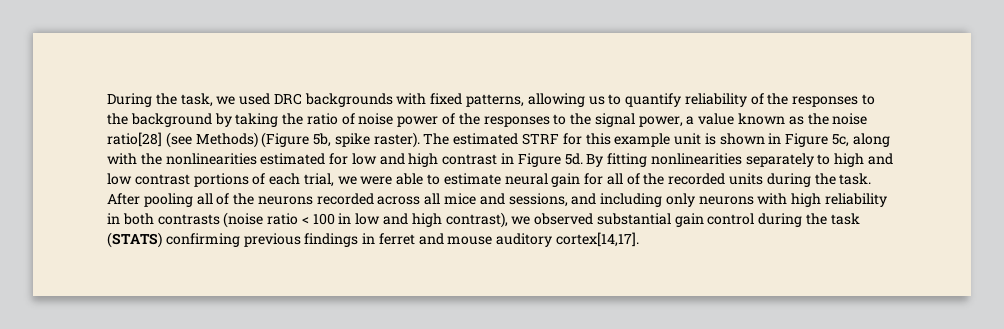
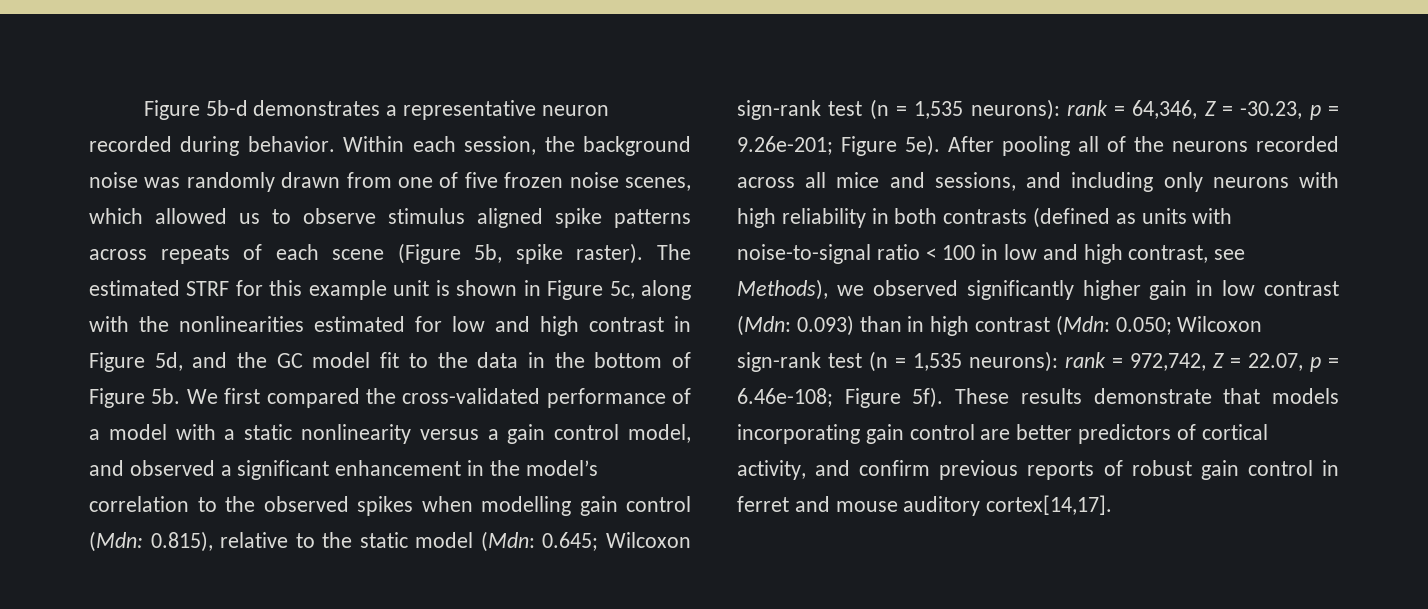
[107,93,876,107] [107,113,868,127] [107,132,258,148] During the task, we used DRC backgrounds with fixed patterns, allowing us to quantify reliability of the responses to the background by taking the ratio of noise power of the responses to the signal power, a value known as the noise ratio[28] (see Methods) -> [143,100,609,120] [89,136,692,156] [89,172,691,192] [89,208,691,228] [89,244,385,264] Figure 5b-d demonstrates a representative neuron recorded during behavior. Within each session, the background noise was randomly drawn from one of five frozen noise scenes, which allowed us to observe stimulus aligned spike patterns across repeats of each scene
[564,153,894,167] [107,173,872,187] 5d. By fitting nonlinearities separately to high and low contrast portions of each trial, we were able to estimate neural gain for all of the recorded units during the task. -> [154,352,691,371] [89,388,691,408] [89,424,691,444] [89,460,598,480] [89,496,691,516] [89,531,691,552] [737,99,1339,120] [737,135,940,156] 5d, and the GC model fit to the data in the bottom of Figure 5b. We first compared the cross-validated performance of a model with a static nonlinearity versus a gain control model, and observed a significant enhancement in the model’s correlation to the observed spikes when modelling gain control (Mdn: 0.815), relative to the static model (Mdn: 0.645; Wilcoxon sign-rank test (n = 1,535 neurons): rank = 64,346, Z = -30.23, p = 9.26e-201; Figure 5e).
[223,212,264,228] (noise -> [1033,207,1233,228] [737,244,871,264] (defined as units with noise-to-signal
[445,212,860,228] [107,232,359,248] contrast), we observed substantial gain control during the task (STATS) confirming previous findings -> [1128,245,1246,263] [737,279,1339,300] [737,315,1263,336] [737,351,1339,372] [737,387,1339,408] [737,424,1268,444] [737,460,1313,480] contrast, see Methods), we observed significantly higher gain in low contrast (Mdn: 0.093) than in high contrast (Mdn: 0.050; Wilcoxon sign-rank test (n = 1,535 neurons): rank = 972,742, Z = 22.07, p = 6.46e-108; Figure 5f). These results demonstrate that models incorporating gain control are better predictors of cortical activity, and confirm previous reports of robust gain control

